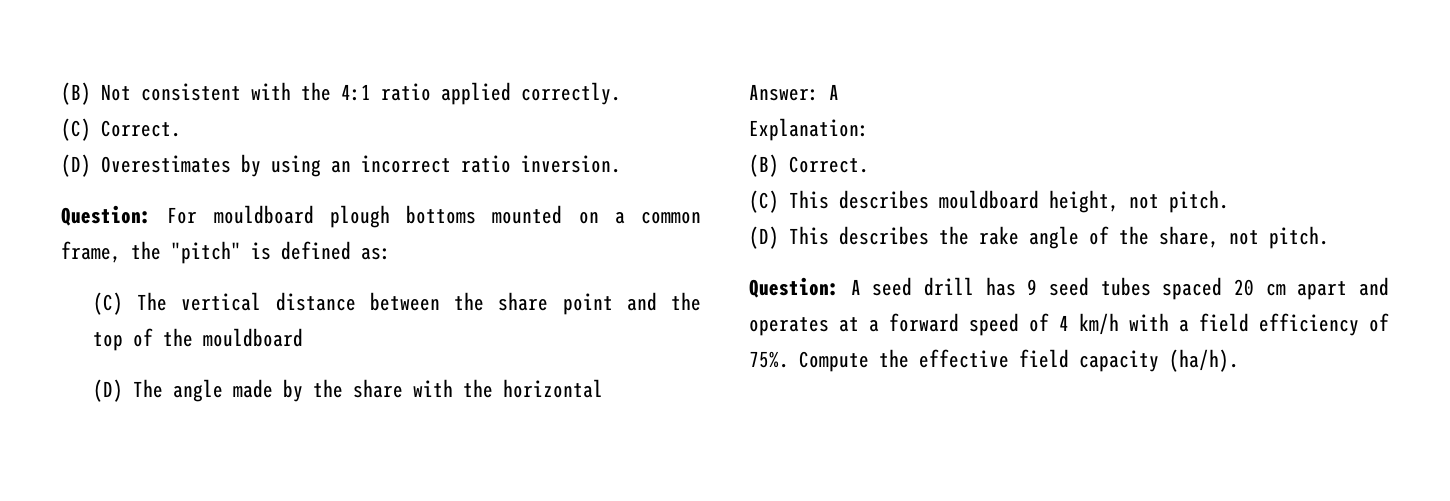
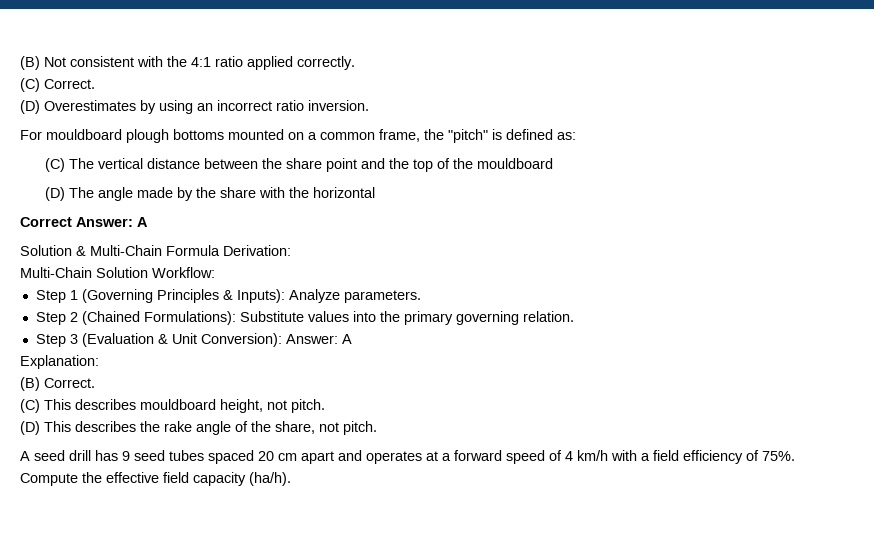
[61,205,151,226] Question: -> (369, 105) none
(603, 388) none -> [20,217,148,227] [20,245,291,256] [20,267,215,278] [35,289,421,303] [35,311,574,325] [35,333,282,347] Correct Answer: A // Solution & Multi-Chain Formula Derivation: // Multi-Chain Solution Workflow: // Step 1 (Governing Principles & Inputs): Analyze parameters. // Step 2 (Chained Formulations): Substitute values into the primary governing relation. // Step 3 (Evaluation & Unit Conversion):
[749,277,839,298] Question: -> (377, 428) none

